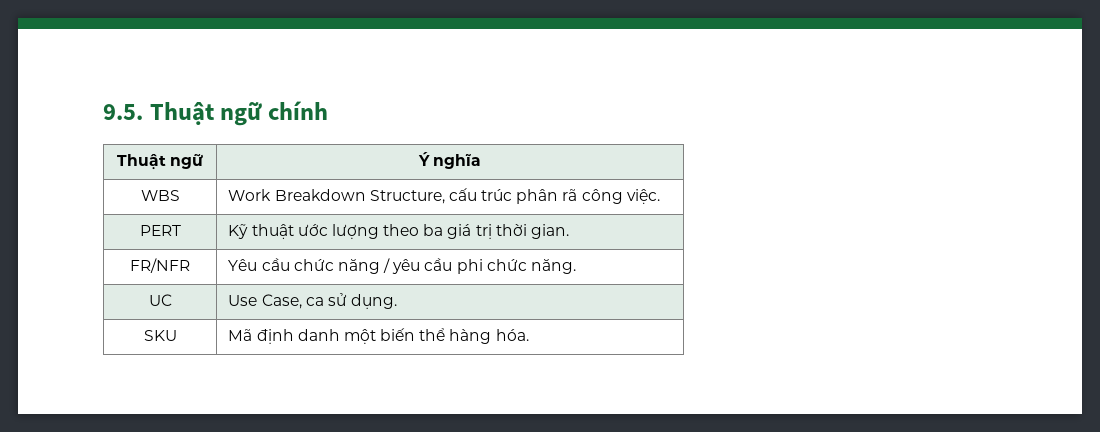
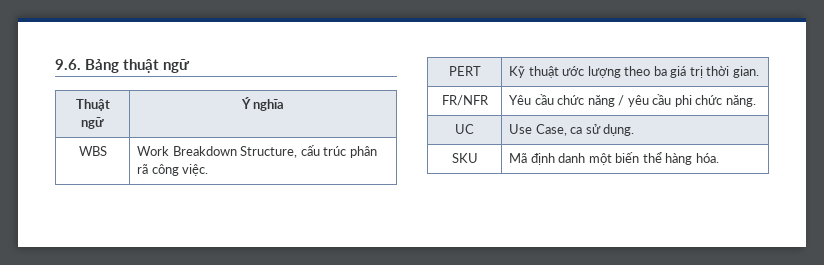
[103,101,328,126] 9.5. Thuật ngữ chính -> [55,59,190,73] 9.6. Bảng thuật ngữ

